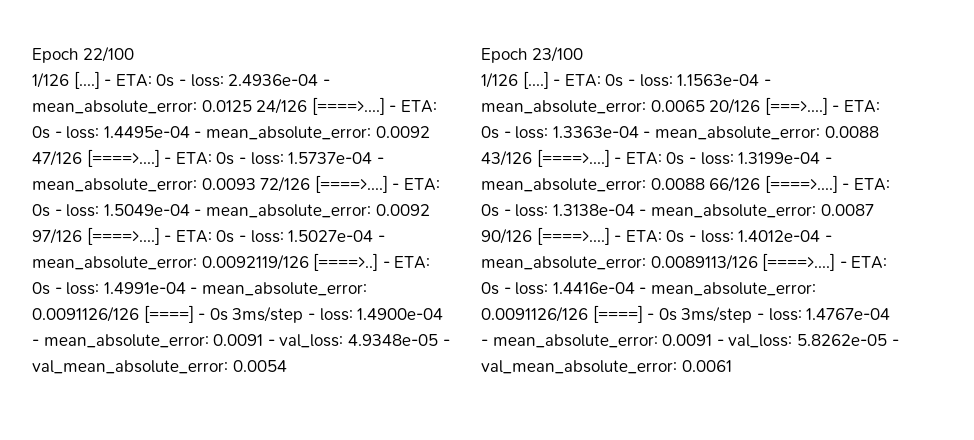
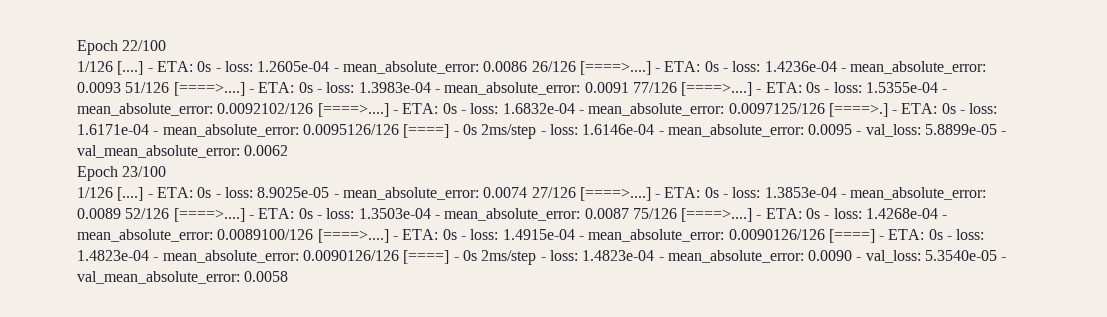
[228,74,330,86] [32,97,437,115] [32,126,430,140] [32,149,384,167] [32,175,440,193] [32,204,430,218] [32,227,385,245] [32,253,431,271] [32,282,367,296] [32,305,444,323] [32,334,450,348] [32,360,287,374] 2.4936e-04 - mean_absolute_error: 0.0125 24/126 [====>....] - ETA: 0s - loss: 1.4495e-04 - mean_absolute_error: 0.0092 47/126 [====>....] - ETA: 0s - loss: 1.5737e-04 - mean_absolute_error: 0.0093 72/126 [====>....] - ETA: 0s - loss: 1.5049e-04 - mean_absolute_error: 0.0092 97/126 [====>....] - ETA: 0s - loss: 1.5027e-04 - mean_absolute_error: 0.0092119/126 [====>..] - ETA: 0s - loss: 1.4991e-04 - mean_absolute_error: 0.0091126/126 [====] - 0s 3ms/step - loss: 1.4900e-04 - mean_absolute_error: 0.0091 - val_loss: 4.9348e-05 - val_mean_absolute_error: 0.0054 -> [257,61,987,75] [77,82,948,96] [77,103,998,117] [77,124,1007,139] [77,145,289,158] 1.2605e-04 - mean_absolute_error: 0.0086 26/126 [====>....] - ETA: 0s - loss: 1.4236e-04 - mean_absolute_error: 0.0093 51/126 [====>....] - ETA: 0s - loss: 1.3983e-04 - mean_absolute_error: 0.0091 77/126 [====>....] - ETA: 0s - loss: 1.5355e-04 - mean_absolute_error: 0.0092102/126 [====>....] - ETA: 0s - loss: 1.6832e-04 - mean_absolute_error: 0.0097125/126 [====>.] - ETA: 0s - loss: 1.6171e-04 - mean_absolute_error: 0.0095126/126 [====] - 0s 2ms/step - loss: 1.6146e-04 - mean_absolute_error: 0.0095 - val_loss: 5.8899e-05 - val_mean_absolute_error: 0.0062
[677,74,771,86] [481,97,880,115] [481,126,879,140] [481,149,832,167] [481,175,890,193] [481,204,635,217] 1.1563e-04 - mean_absolute_error: 0.0065 20/126 [===>....] - ETA: 0s - loss: 1.3363e-04 - mean_absolute_error: 0.0088 43/126 [====>....] - ETA: 0s - loss: 1.3199e-04 - mean_absolute_error: 0.0088 66/126 [====>....] - ETA: 0s - loss: 1.3138e-04 -> [257,187,987,201] [77,208,431,222] 8.9025e-05 - mean_absolute_error: 0.0074 27/126 [====>....] - ETA: 0s - loss: 1.3853e-04 - mean_absolute_error: 0.0089 52/126 [====>....] - ETA: 0s - loss: 1.3503e-04
[481,227,832,245] [481,253,888,271] [481,282,816,296] [481,305,891,323] [481,334,899,348] [481,360,732,374] 90/126 [====>....] - ETA: 0s - loss: 1.4012e-04 - mean_absolute_error: 0.0089113/126 [====>....] - ETA: 0s - loss: 1.4416e-04 - mean_absolute_error: 0.0091126/126 [====] - 0s 3ms/step - loss: 1.4767e-04 - mean_absolute_error: 0.0091 - val_loss: 5.8262e-05 - val_mean_absolute_error: 0.0061 -> [632,208,948,222] [77,229,985,243] [77,250,1007,265] [77,271,289,284] 75/126 [====>....] - ETA: 0s - loss: 1.4268e-04 - mean_absolute_error: 0.0089100/126 [====>....] - ETA: 0s - loss: 1.4915e-04 - mean_absolute_error: 0.0090126/126 [====] - ETA: 0s - loss: 1.4823e-04 - mean_absolute_error: 0.0090126/126 [====] - 0s 2ms/step - loss: 1.4823e-04 - mean_absolute_error: 0.0090 - val_loss: 5.3540e-05 - val_mean_absolute_error: 0.0058

